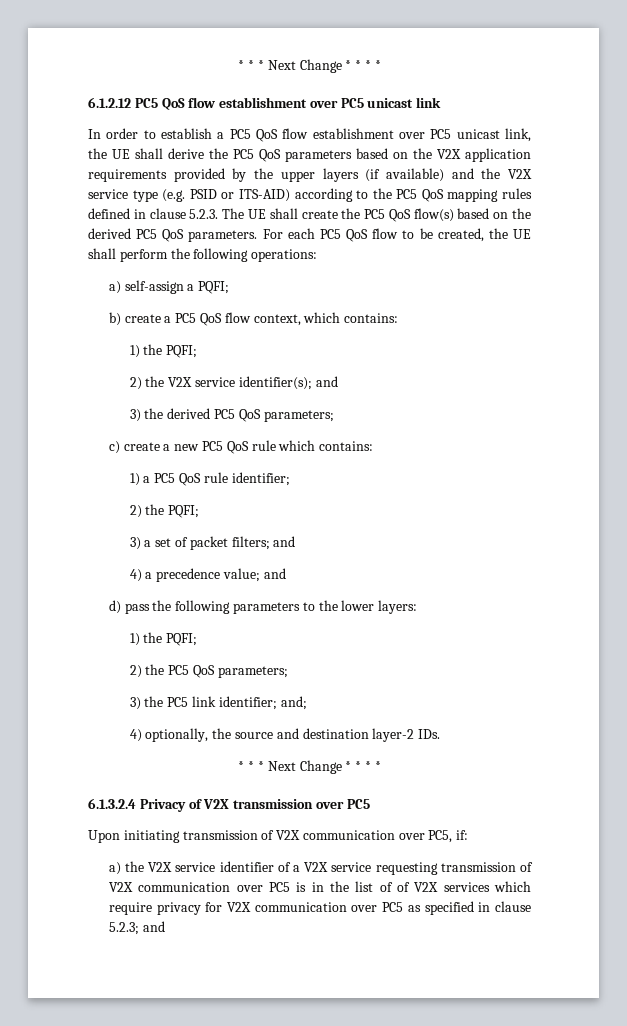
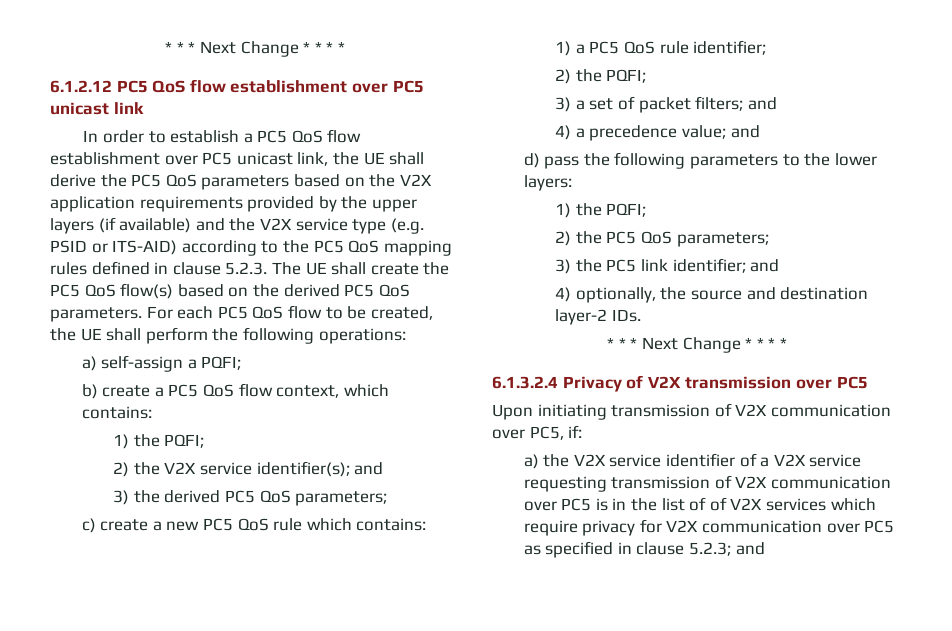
[280,696,307,710] and; -> [750,259,780,272] and

